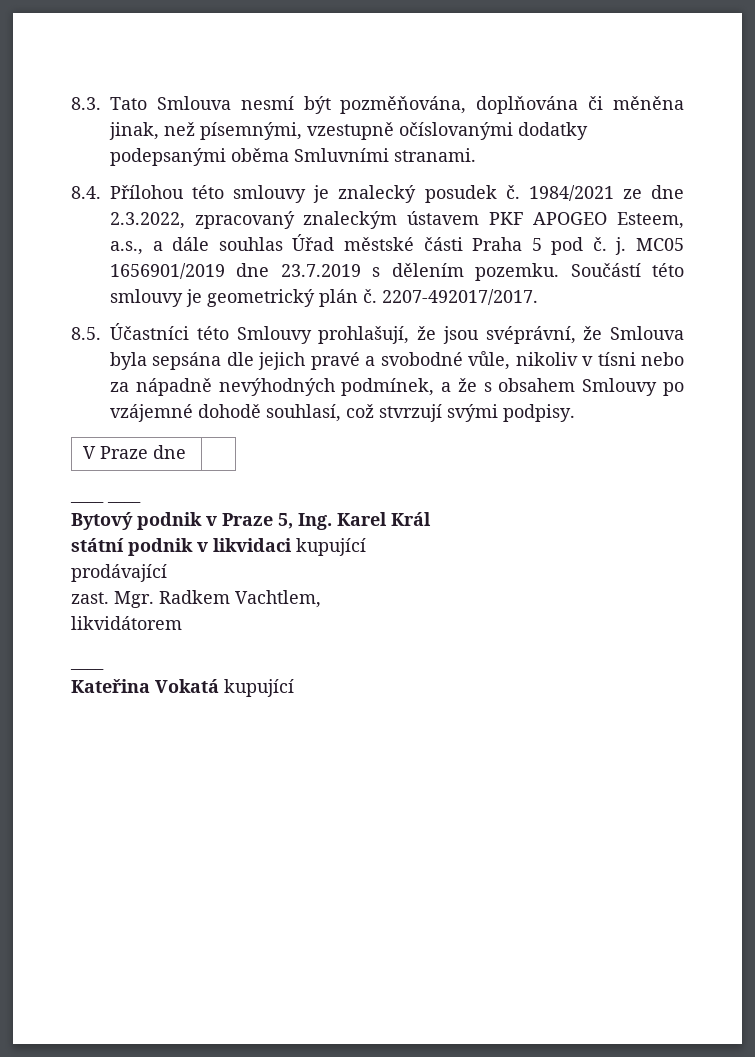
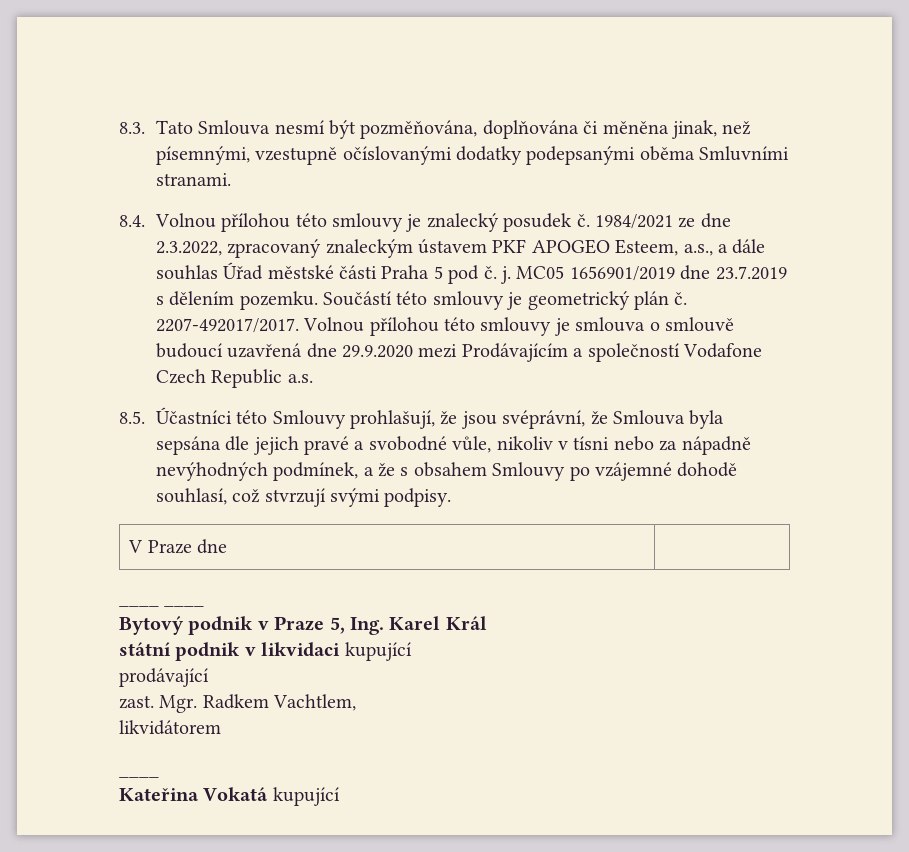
[110,185,184,199] Přílohou -> [154,213,291,232] Volnou přílohou
(538, 297) none -> [303,317,735,336] [155,343,763,362] [155,369,313,388] Volnou přílohou této smlouvy je smlouva o smlouvě budoucí uzavřená dne 29.9.2020 mezi Prodávajícím a společností Vodafone Czech Republic a.s.

